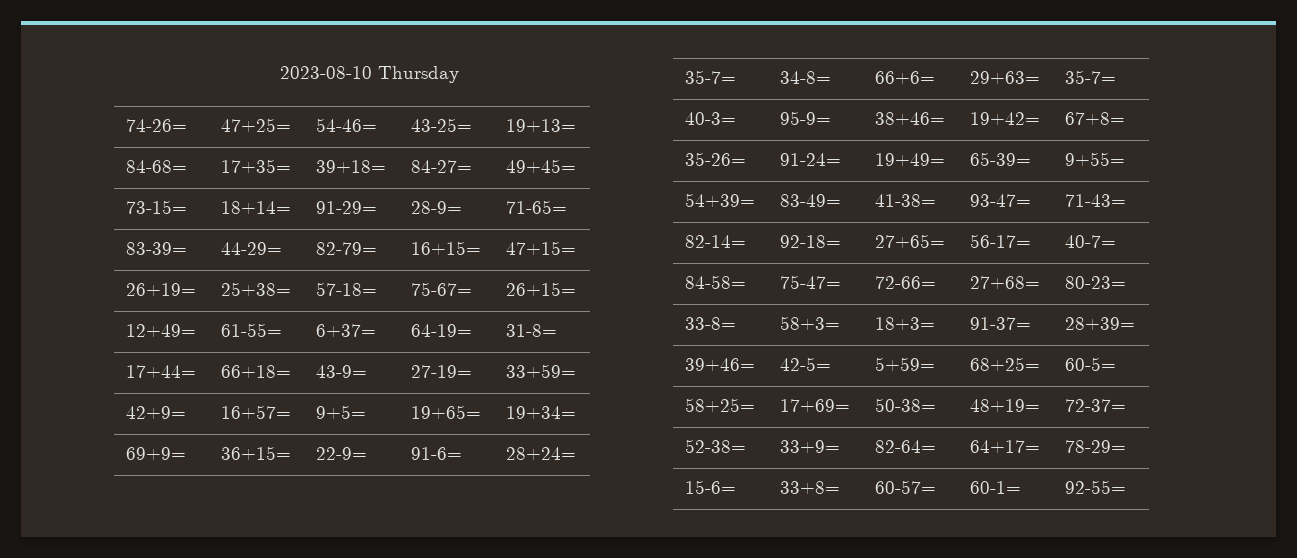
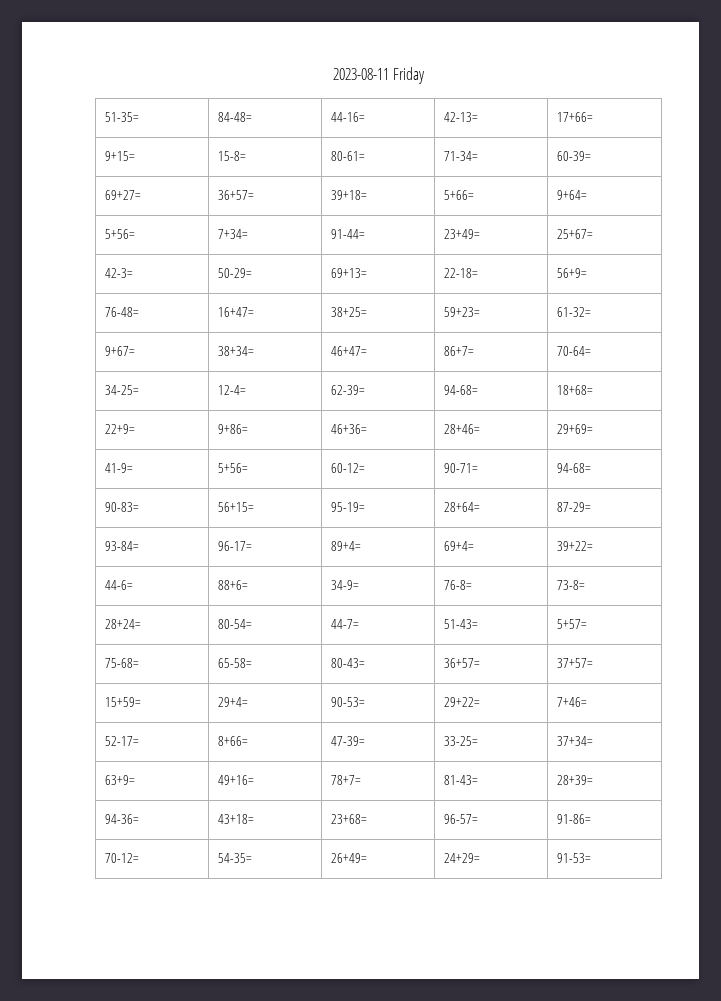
[279,66,459,83] [126,119,188,132] [221,118,292,132] [316,118,378,132] [411,118,473,132] [506,119,577,132] [126,160,188,173] [221,159,292,173] [316,160,387,173] [411,160,473,173] [506,159,577,173] [126,200,188,214] [221,201,292,214] [316,201,378,214] [411,201,463,214] [506,200,568,214] [126,242,188,255] [221,242,283,255] [316,242,378,255] [411,241,482,255] [506,241,577,255] [126,283,197,296] [221,282,292,296] [316,282,378,296] [411,282,473,296] [506,282,577,296] [126,324,197,337] [221,323,283,337] [316,324,377,337] [411,324,473,337] [506,324,558,337] [126,365,197,378] [221,365,292,378] [316,365,368,378] [411,365,473,378] [506,364,577,378] [126,406,187,419] [221,405,292,419] [316,405,367,419] [411,405,482,419] [506,406,577,419] [126,447,187,460] [221,446,292,460] [316,447,368,460] [411,447,463,460] [506,447,577,460] [685,70,737,84] [780,71,832,84] [875,71,936,84] [970,71,1041,84] [1065,70,1117,84] [685,112,737,125] [780,111,832,125] [875,112,946,125] [970,112,1041,125] [1065,112,1126,125] [685,152,747,166] [780,153,842,166] [875,153,946,166] [970,152,1032,166] [1065,152,1126,166] [685,193,756,207] [780,194,842,207] [875,194,937,207] [970,194,1032,207] [1065,194,1127,207] [685,235,747,248] [780,235,842,248] [875,234,946,248] [970,234,1032,248] [1065,235,1117,248] [685,275,747,289] [780,275,842,289] [875,276,937,289] [970,276,1041,289] [1065,276,1127,289] [685,317,737,330] [780,316,841,330] [875,317,936,330] [970,317,1032,330] [1065,317,1136,330] [685,358,756,371] [780,357,832,371] [875,357,936,371] [970,357,1041,371] [1065,357,1117,371] [685,398,756,412] [780,399,851,412] [875,398,937,412] [970,399,1041,412] [1065,399,1127,412] [685,439,747,453] [780,440,841,453] [875,440,937,453] [970,440,1041,453] [1065,440,1127,453] [685,480,737,494] [780,481,841,494] [875,480,937,494] [970,481,1022,494] [1065,480,1127,494] 2023-08-10 Thursday // 74-26= | 47+25= | 54-46= | 43-25= | 19+13= // 84-68= | 17+35= | 39+18= | 84-27= | 49+45= // 73-15= | 18+14= | 91-29= | 28-9= | 71-65= // 83-39= | 44-29= | 82-79= | 16+15= | 47+15= // 26+19= | 25+38= | 57-18= | 75-67= | 26+15= // 12+49= | 61-55= | 6+37= | 64-19= | 31-8= // 17+44= | 66+18= | 43-9= | 27-19= | 33+59= // 42+9= | 16+57= | 9+5= | 19+65= | 19+34= // 69+9= | 36+15= | 22-9= | 91-6= | 28+24= // 35-7= | 34-8= | 66+6= | 29+63= | 35-7= // 40-3= | 95-9= | 38+46= | 19+42= | 67+8= // 35-26= | 91-24= | 19+49= | 65-39= | 9+55= // 54+39= | 83-49= | 41-38= | 93-47= | 71-43= // 82-14= | 92-18= | 27+65= | 56-17= | 40-7= // 84-58= | 75-47= | 72-66= | 27+68= | 80-23= // 33-8= | 58+3= | 18+3= | 91-37= | 28+39= // 39+46= | 42-5= | 5+59= | 68+25= | 60-5= // 58+25= | 17+69= | 50-38= | 48+19= | 72-37= // 52-38= | 33+9= | 82-64= | 64+17= | 78-29= // 15-6= | 33+8= | 60-57= | 60-1= | 92-55= -> [332,67,426,84] [104,112,139,122] [217,112,252,122] [330,112,365,122] [443,112,478,122] [556,112,593,122] [104,151,135,161] [217,151,246,161] [330,151,365,161] [443,151,478,161] [556,151,591,161] [104,190,141,200] [217,190,254,200] [330,190,367,200] [443,190,474,200] [556,190,587,200] [104,229,135,239] [217,229,248,239] [330,229,365,239] [443,229,480,239] [556,229,593,239] [104,268,133,278] [217,268,252,278] [330,268,367,278] [443,268,478,278] [556,268,587,278] [104,307,139,317] [217,307,254,317] [330,307,367,317] [443,307,480,317] [556,307,591,317] [104,346,135,356] [217,346,254,356] [330,346,367,356] [443,346,474,356] [556,346,591,356] [104,385,139,395] [217,385,246,395] [330,385,365,395] [443,385,478,395] [556,385,593,395] [104,424,135,434] [217,424,248,434] [330,424,367,434] [443,424,480,434] [556,424,593,434] [104,463,133,473] [217,463,248,473] [330,463,365,473] [443,463,478,473] [556,463,591,473] [104,502,139,512] [217,502,254,512] [330,502,365,512] [443,502,480,512] [556,502,591,512] [104,541,139,551] [217,541,252,551] [330,541,361,551] [443,541,474,551] [556,541,593,551] [104,580,133,590] [217,580,248,590] [330,580,359,590] [443,580,472,590] [556,580,585,590] [104,619,141,629] [217,619,252,629] [330,619,359,629] [443,619,478,629] [556,619,587,629] [104,658,139,668] [217,658,252,668] [330,658,365,668] [443,658,480,668] [556,658,593,668] [104,697,141,707] [217,697,248,707] [330,697,365,707] [443,697,480,707] [556,697,587,707] [104,736,139,746] [217,736,248,746] [330,736,365,746] [443,736,478,746] [556,736,593,746] [104,775,135,785] [217,775,254,785] [330,775,361,785] [443,775,478,785] [556,775,593,785] [104,814,139,824] [217,814,254,824] [330,814,367,824] [443,814,478,824] [556,814,591,824] [104,853,139,863] [217,853,252,863] [330,853,367,863] [443,853,480,863] [556,853,591,863] 2023-08-11 Friday // 51-35= | 84-48= | 44-16= | 42-13= | 17+66= // 9+15= | 15-8= | 80-61= | 71-34= | 60-39= // 69+27= | 36+57= | 39+18= | 5+66= | 9+64= // 5+56= | 7+34= | 91-44= | 23+49= | 25+67= // 42-3= | 50-29= | 69+13= | 22-18= | 56+9= // 76-48= | 16+47= | 38+25= | 59+23= | 61-32= // 9+67= | 38+34= | 46+47= | 86+7= | 70-64= // 34-25= | 12-4= | 62-39= | 94-68= | 18+68= // 22+9= | 9+86= | 46+36= | 28+46= | 29+69= // 41-9= | 5+56= | 60-12= | 90-71= | 94-68= // 90-83= | 56+15= | 95-19= | 28+64= | 87-29= // 93-84= | 96-17= | 89+4= | 69+4= | 39+22= // 44-6= | 88+6= | 34-9= | 76-8= | 73-8= // 28+24= | 80-54= | 44-7= | 51-43= | 5+57= // 75-68= | 65-58= | 80-43= | 36+57= | 37+57= // 15+59= | 29+4= | 90-53= | 29+22= | 7+46= // 52-17= | 8+66= | 47-39= | 33-25= | 37+34= // 63+9= | 49+16= | 78+7= | 81-43= | 28+39= // 94-36= | 43+18= | 23+68= | 96-57= | 91-86= // 70-12= | 54-35= | 26+49= | 24+29= | 91-53=

